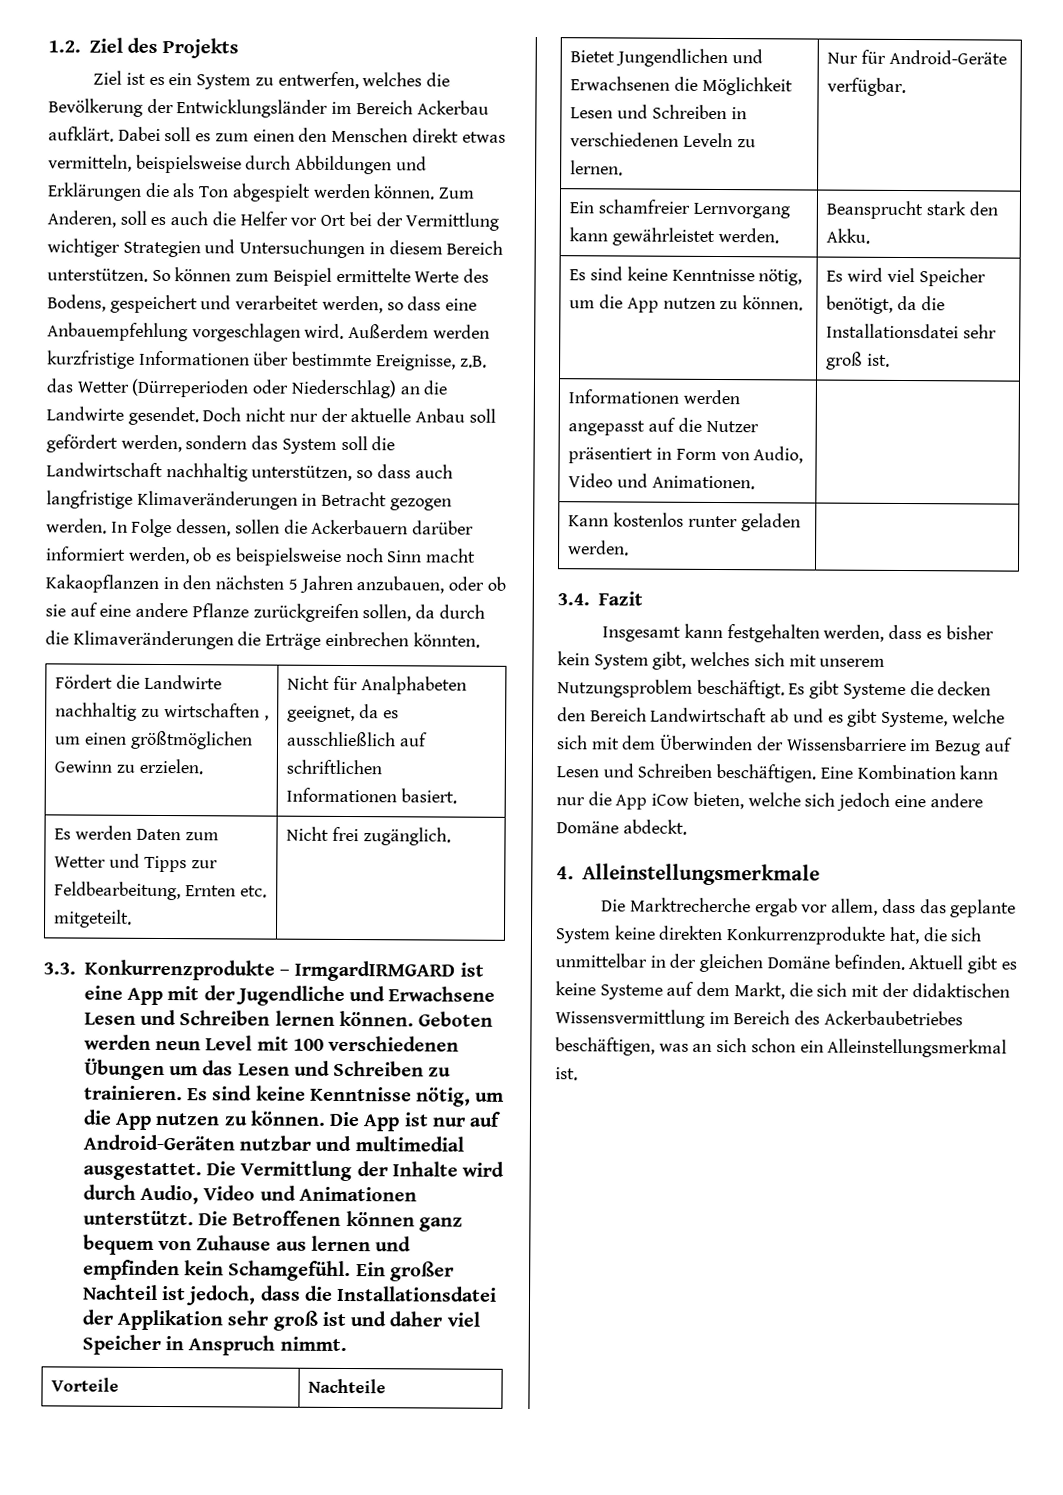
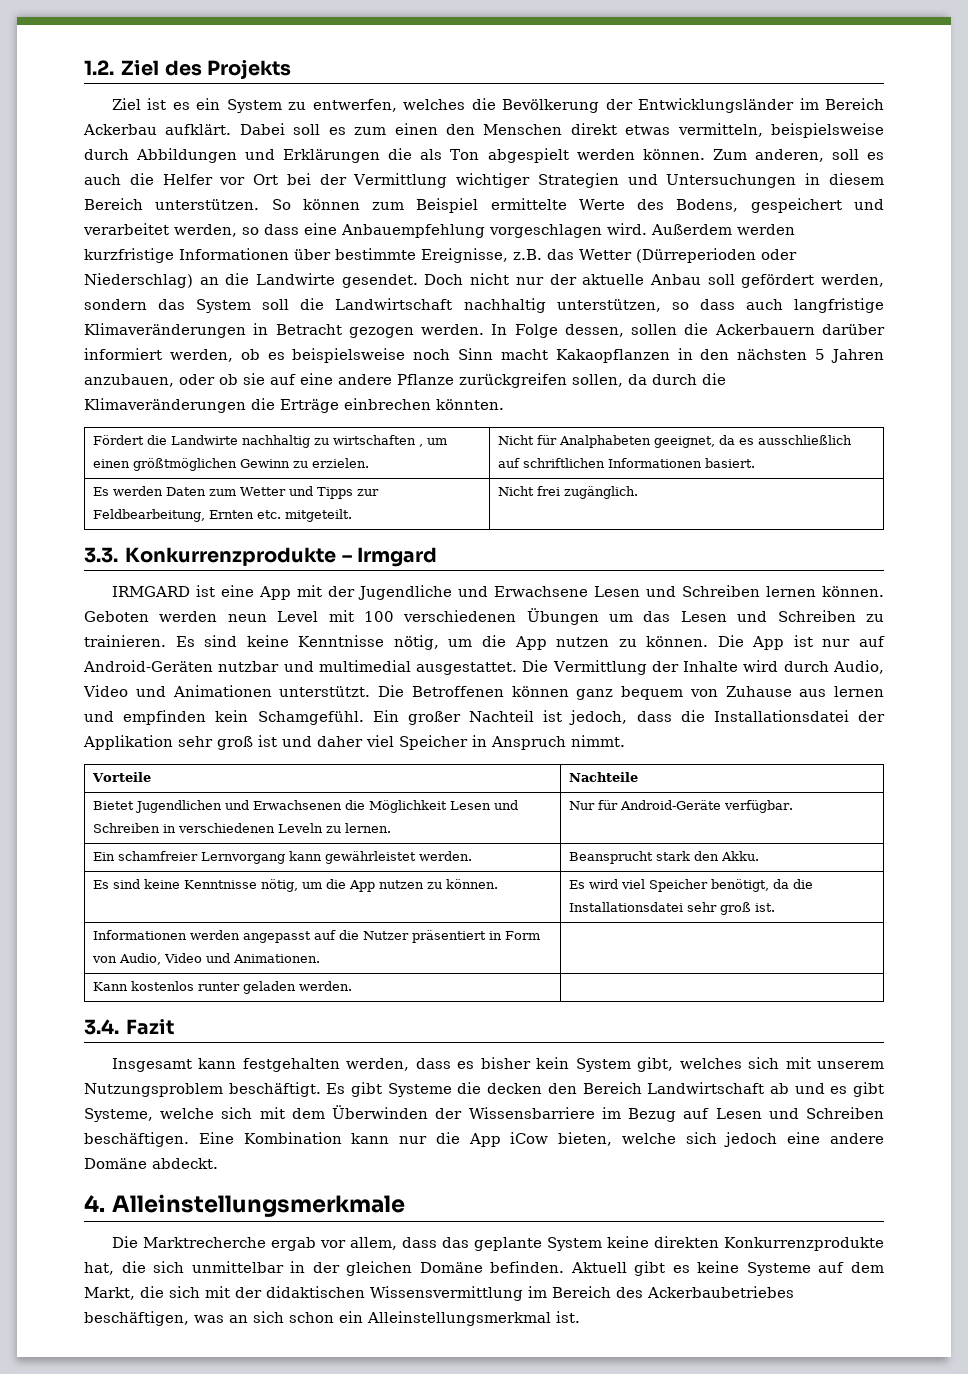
[47,210,116,228] Anderen, -> [754,149,824,162] anderen,
[294,960,456,982] IrmgardIRMGARD -> [356,547,437,567] [111,586,190,597] Irmgard // IRMGARD
[616,48,729,68] Jungendlichen -> [135,800,223,813] Jugendlichen

